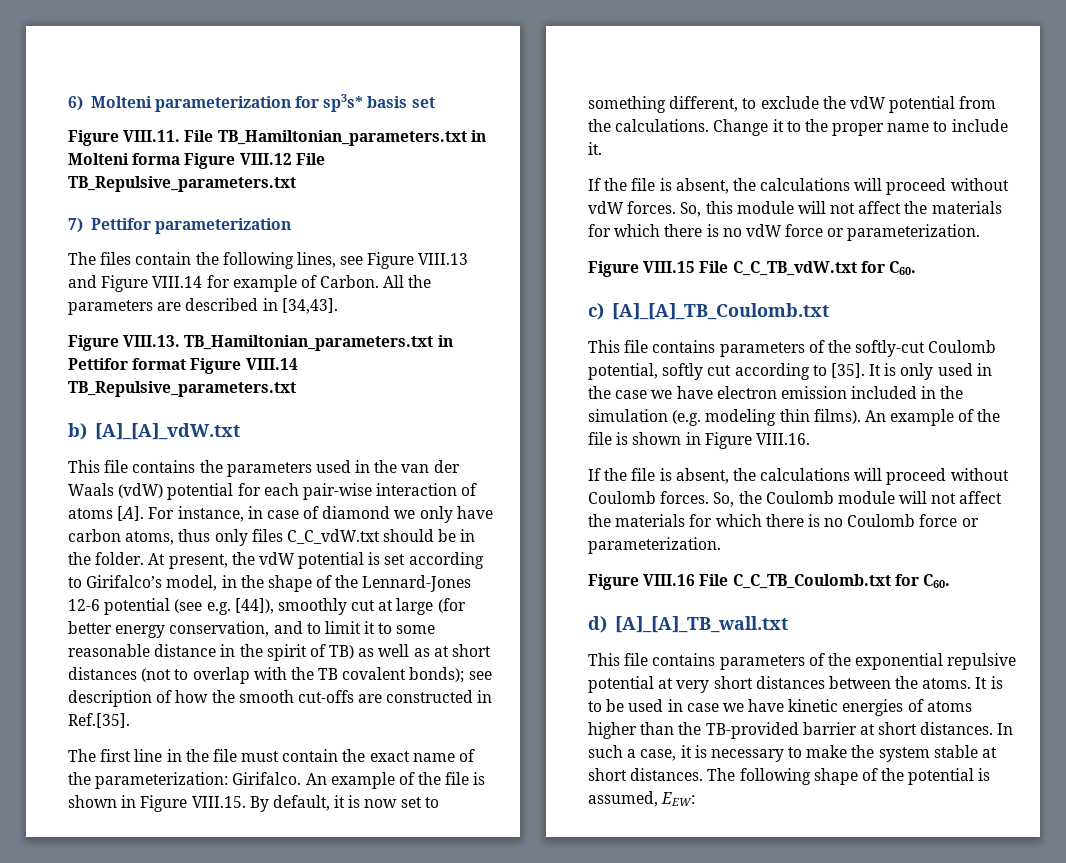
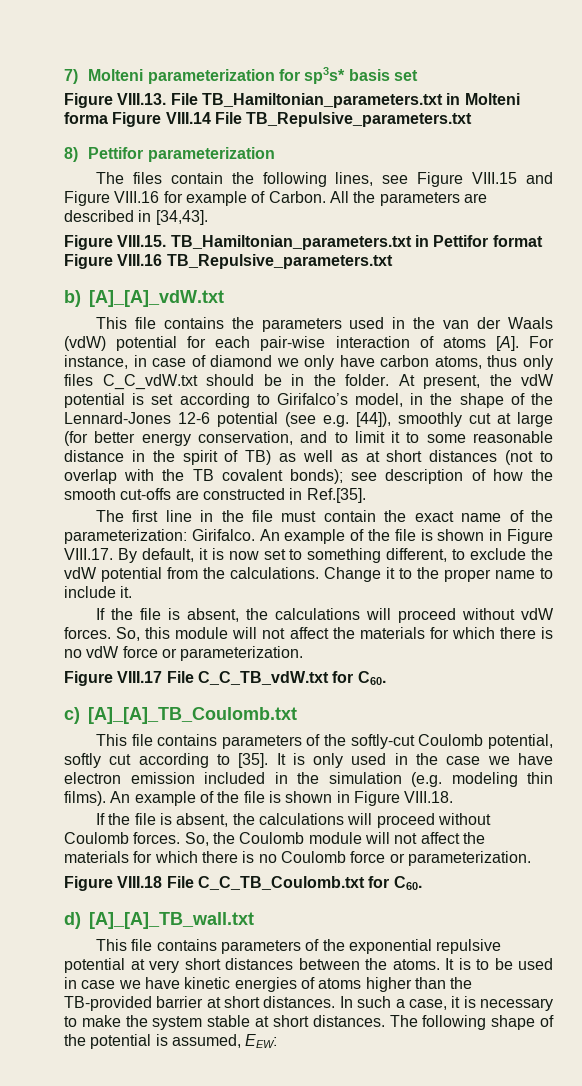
[68,96,83,111] 6) -> [64,69,78,84] 7)
[123,130,181,142] VIII.11. -> [117,93,167,105] VIII.13.
[239,153,292,165] VIII.12 -> [165,112,211,124] VIII.14
[68,218,83,233] 7) -> [64,147,78,162] 8)
[418,253,469,265] VIII.13 -> [472,172,518,184] VIII.15
[152,276,203,288] VIII.14 -> [114,191,160,203] VIII.16
[123,335,181,347] VIII.13. -> [117,235,167,247] VIII.15.
[245,358,298,370] VIII.14 -> [117,254,163,266] VIII.16
[191,796,246,808] VIII.15. -> [64,548,113,560] VIII.17.
[643,261,696,273] VIII.15 -> [117,671,163,683] VIII.17
[755,433,810,445] VIII.16. -> [404,791,454,803] VIII.18.
[643,574,696,586] VIII.16 -> [117,876,163,888] VIII.18

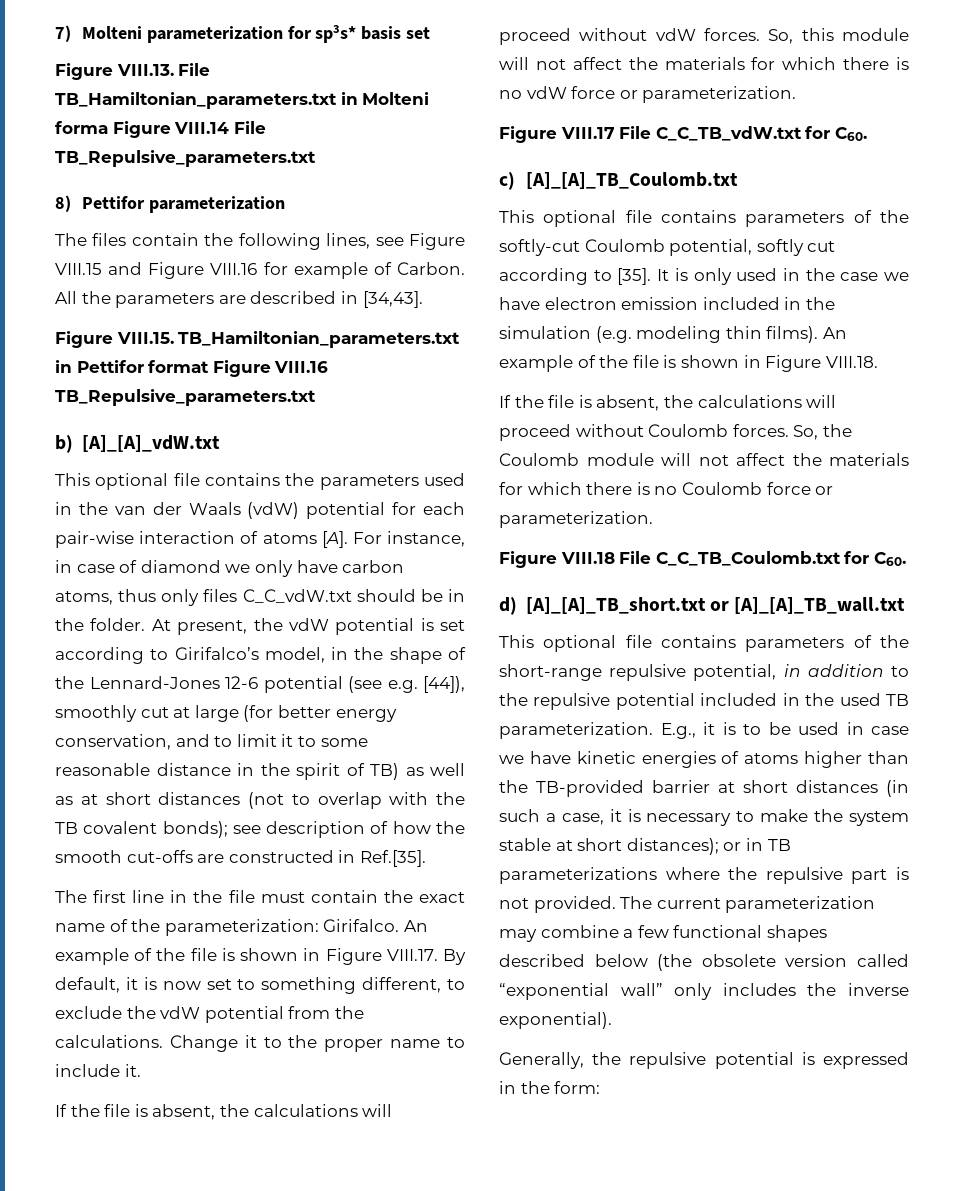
(127, 323) none -> [95,473,169,490] optional
(127, 740) none -> [543,210,617,227] optional
(81, 920) none -> [525,597,730,614] [A]_[A]_TB_short.txt or
[131,939,502,954] [64,958,454,973] file contains parameters of the exponential repulsive potential at very short distances between the atoms. It -> [543,635,909,652] [499,664,909,681] [499,693,909,710] [499,722,715,739] optional file contains parameters of the short-range repulsive potential, in addition to the repulsive potential included in the used TB parameterization. E.g., it
[263,996,353,1008] distances. In -> [796,780,909,797] distances (in
[312,1015,554,1030] [64,1034,278,1049] distances. The following shape of the potential is assumed, EEW: -> [626,838,791,855] [499,867,909,884] [499,896,876,913] [499,925,827,942] [499,954,909,971] [499,983,909,1000] [499,1012,612,1029] [499,1052,909,1069] [499,1081,601,1094] distances); or in TB parameterizations where the repulsive part is not provided. The current parameterization may combine a few functional shapes described below (the obsolete version called “exponential wall” only includes the inverse exponential). // Generally, the repulsive potential is expressed in the form:

